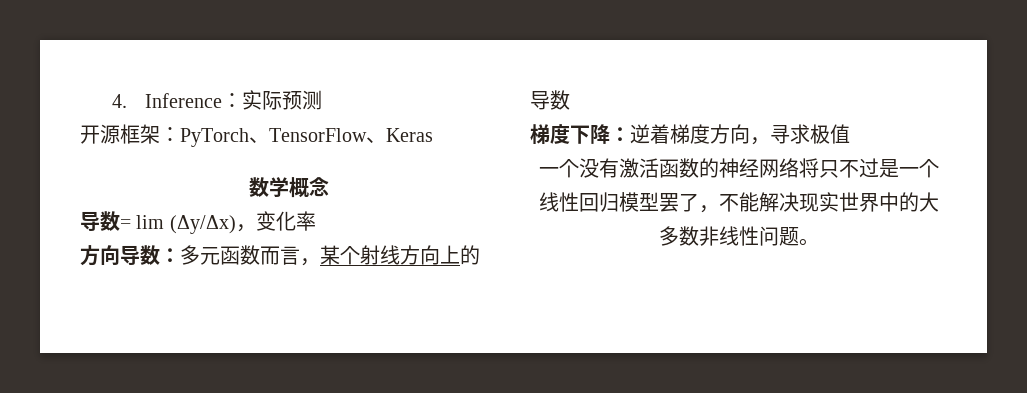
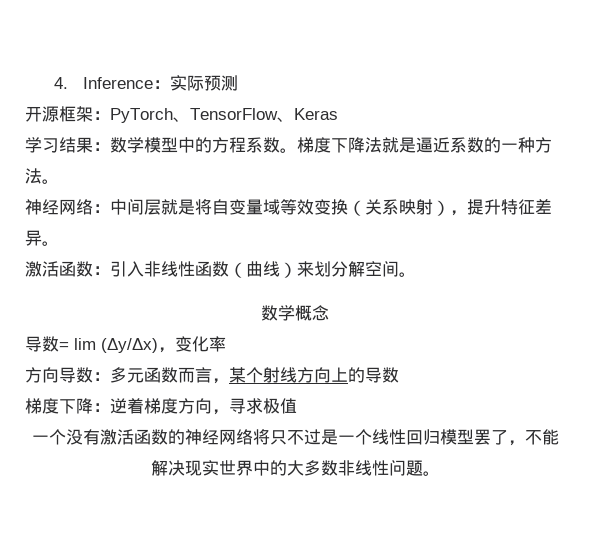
(433, 135) none -> [25,137,552,153] [25,168,59,184] [25,199,552,216] [25,230,59,246] [25,261,416,278] // 学习结果：数学模型中的方程系数。梯度下降法就是逼近系数的一种方法。 // 神经网络：中间层就是将自变量域等效变换（关系映射），提升特征差异。 // 激活函数：引入非线性函数（曲线）来划分解空间。

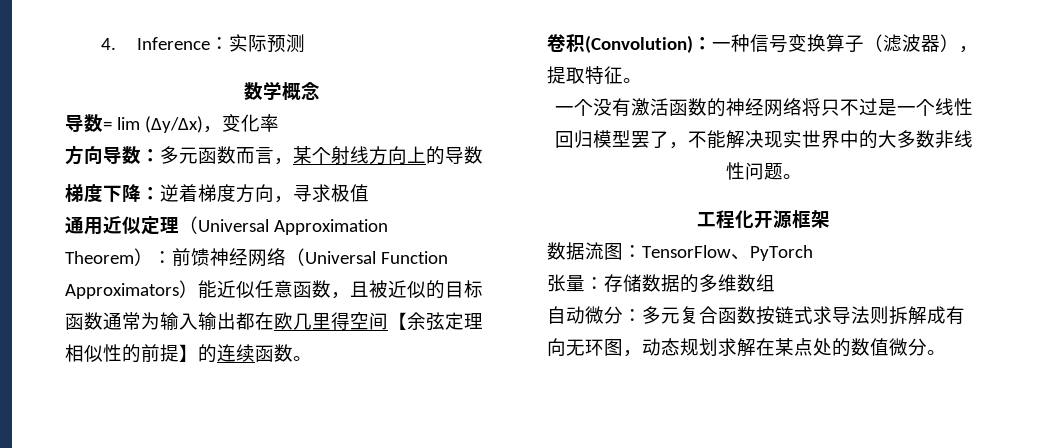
[25,106,338,123] [25,137,552,153] [25,168,59,184] [25,199,552,216] [25,230,59,246] [25,261,416,278] // 开源框架：PyTorch、TensorFlow、Keras // 学习结果：数学模型中的方程系数。梯度下降法就是逼近系数的一种方法。 // 神经网络：中间层就是将自变量域等效变换（关系映射），提升特征差异。 // 激活函数：引入非线性函数（曲线）来划分解空间。 -> (306, 43) none
(297, 406) none -> [65,216,388,235] [65,248,448,267] [65,280,483,299] [65,312,483,331] [65,344,312,363] [547,34,978,53] [547,66,642,84] // 通用近似定理（Universal Approximation Theorem）：前馈神经网络（Universal Function Approximators）能近似任意函数，且被近似的目标函数通常为输入输出都在欧几里得空间【余弦定理相似性的前提】的连续函数。 // 卷积(Convolution)：一种信号变换算子（滤波器），提取特征。
(440, 473) none -> [697,210,830,229] [547,242,813,261] [547,274,775,293] [547,306,965,325] [547,338,946,357] // 工程化开源框架 // 数据流图：TensorFlow、PyTorch // 张量：存储数据的多维数组 // 自动微分：多元复合函数按链式求导法则拆解成有向无环图，动态规划求解在某点处的数值微分。

